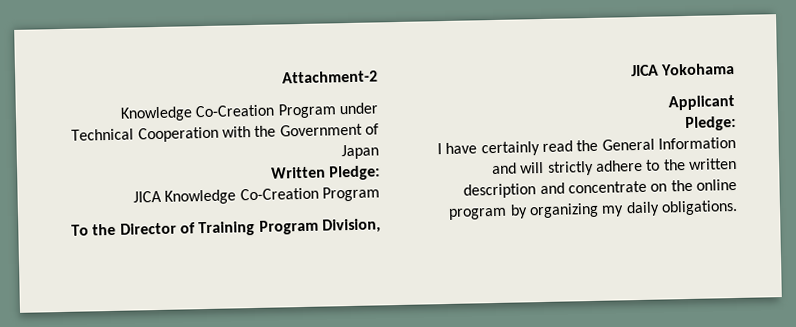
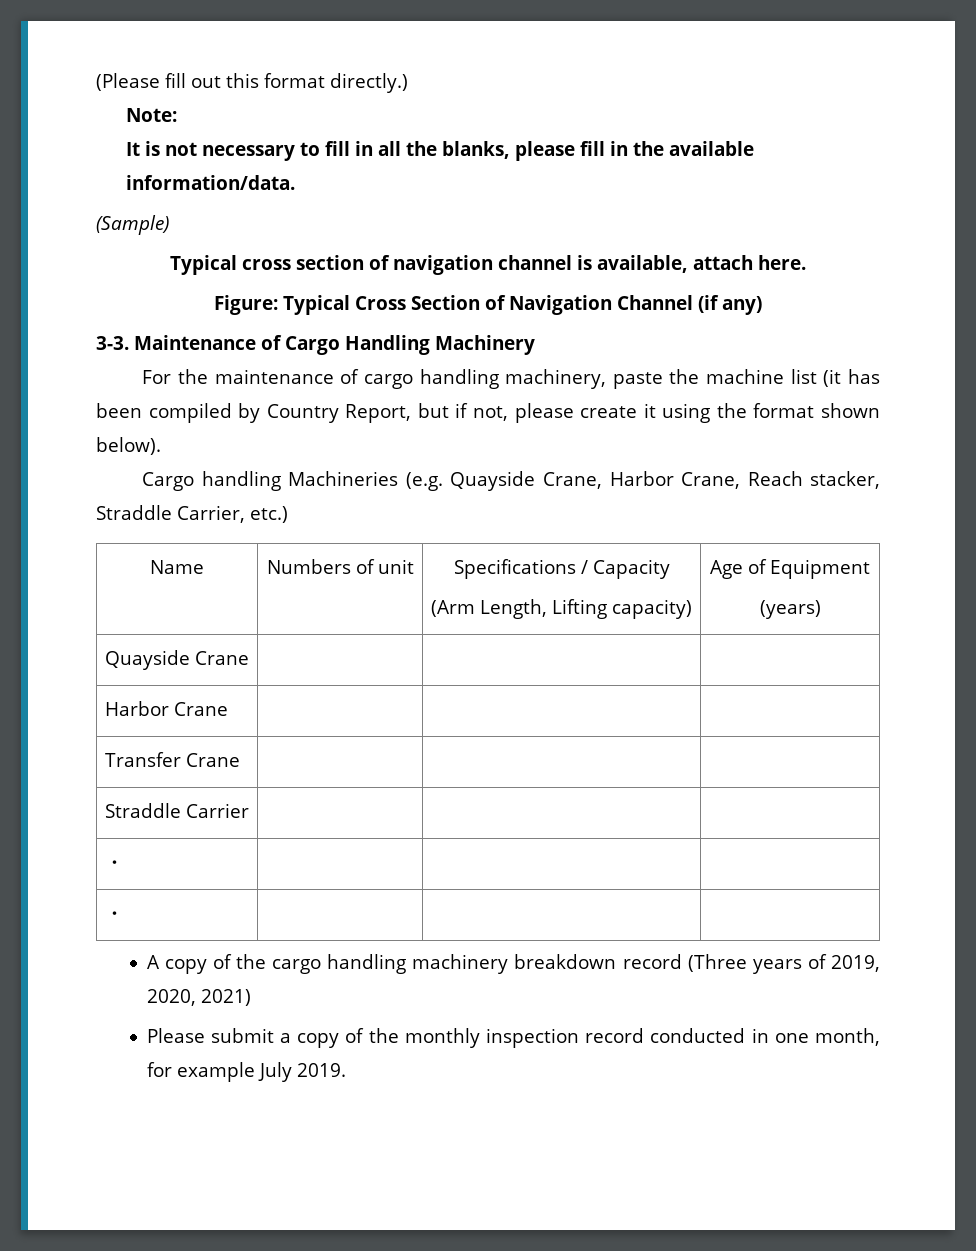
[282,70,378,84] [120,102,378,122] [71,123,379,143] [341,144,379,160] [270,165,380,181] [133,186,380,205] [71,218,381,237] [630,63,735,77] [668,94,735,111] [685,115,736,132] [437,136,736,157] [492,157,737,176] [463,178,737,199] [448,199,738,220] Attachment-2 // Knowledge Co-Creation Program under Technical Cooperation with the Government of Japan // Written Pledge: // JICA Knowledge Co-Creation Program // To the Director of Training Program Division, JICA Yokohama // Applicant // Pledge: // I have certainly read the General Information and will strictly adhere to the written description and concentrate on the online program by organizing my daily obligations. -> [96,73,408,93] [126,108,178,122] [126,141,755,161] [126,175,296,190] [96,215,169,235] [170,255,806,275] [214,295,762,315] [96,335,535,355] [142,369,880,389] [96,403,880,423] [96,437,161,455] [142,471,880,491] [96,505,288,523] [150,560,204,574] [266,559,414,574] [453,559,670,579] [431,599,692,619] [710,559,870,579] [759,600,821,619] [104,650,249,670] [104,701,228,716] [104,752,240,767] [104,803,249,818] [104,860,124,869] [104,911,124,920] [146,954,881,974] [146,989,251,1006] [146,1028,881,1048] [146,1062,346,1082] (Please fill out this format directly.) // Note: // It is not necessary to fill in all the blanks, please fill in the available information/data. // (Sample) // Typical cross section of navigation channel is available, attach here. // Figure: Typical Cross Section of Navigation Channel (if any) // 3-3. Maintenance of Cargo Handling Machinery // For the maintenance of cargo handling machinery, paste the machine list (it has been compiled by Country Report, but if not, please create it using the format shown below). // Cargo handling Machineries (e.g. Quayside Crane, Harbor Crane, Reach stacker, Straddle Carrier, etc.) // Name | Numbers of unit | Specifications / Capacity // (Arm Length, Lifting capacity) | Age of Equipment // (years) // Quayside Crane | | | // Harbor Crane | | | // Transfer Crane | | | // Straddle Carrier | | | // ・ | | | // ・ | | | // A copy of the cargo handling machinery breakdown record (Three years of 2019, 2020, 2021) // Please submit a copy of the monthly inspection record conducted in one month, for example July 2019.

